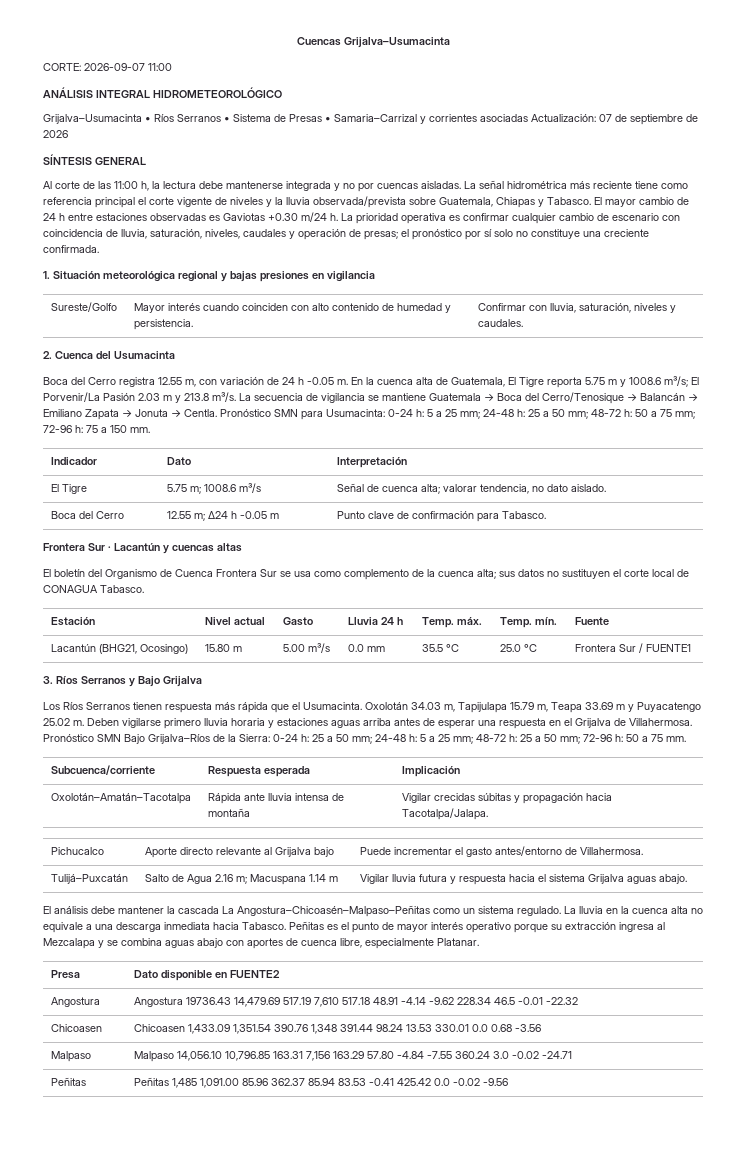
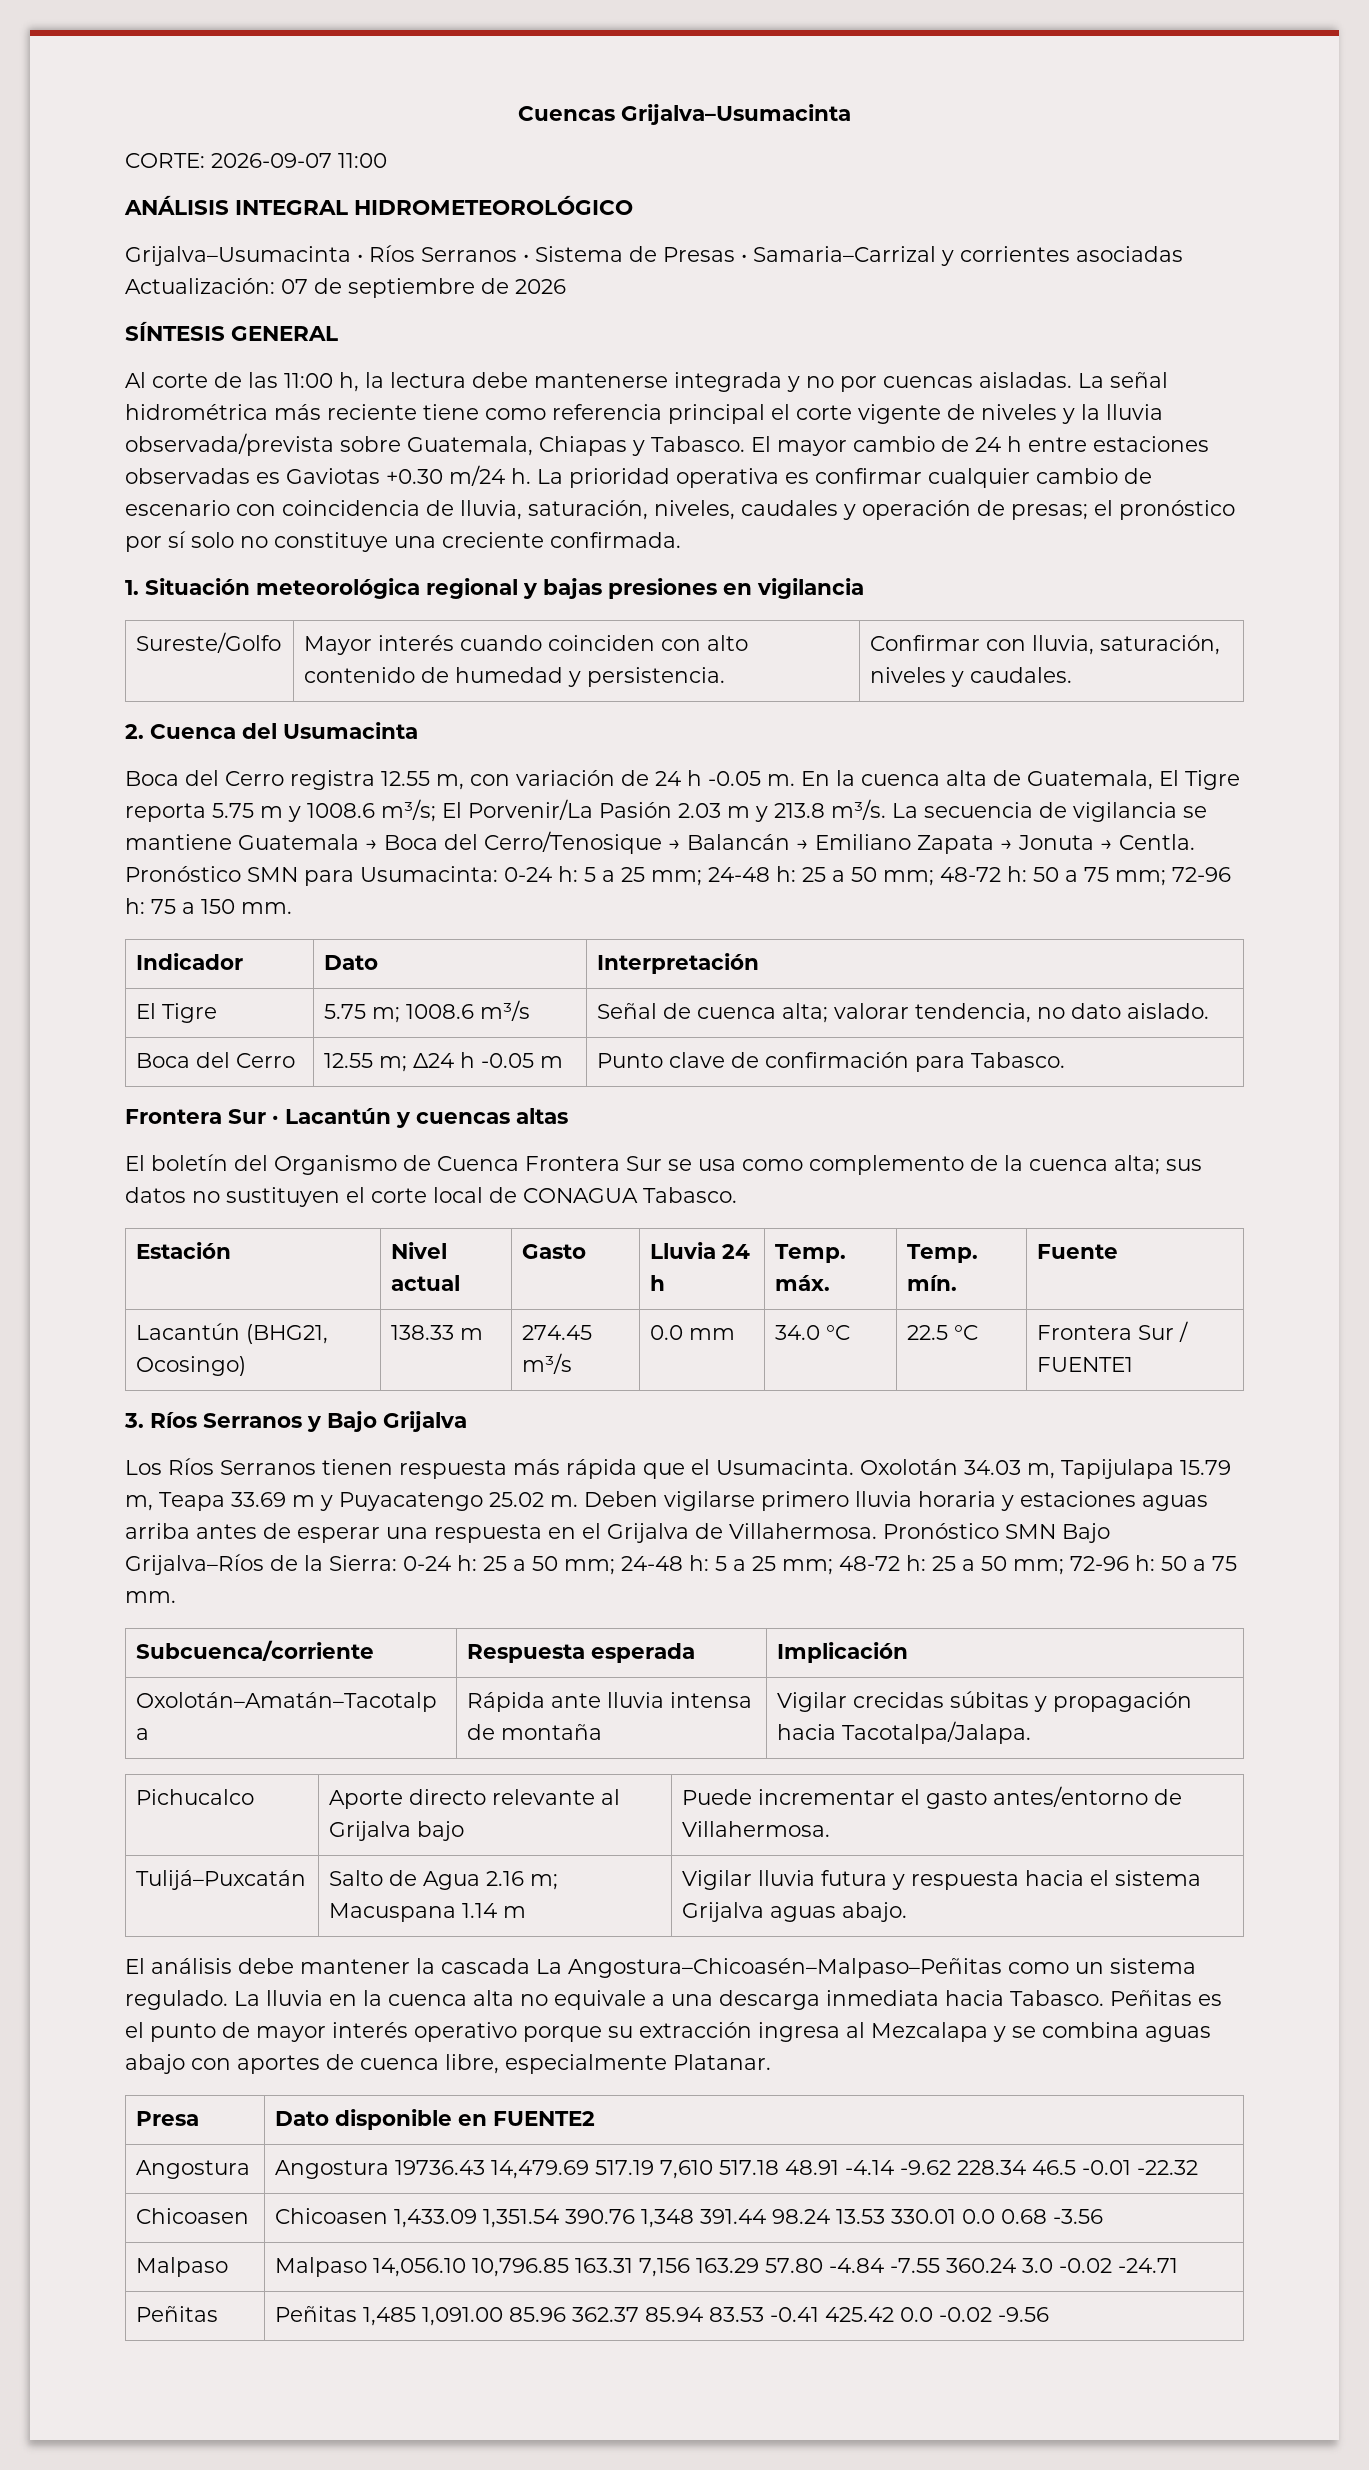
[205,644,243,652] [283,644,306,652] 15.80 m | 5.00 -> [391,1325,484,1340] [522,1325,593,1340] 138.33 m | 274.45
[422,644,460,652] [500,644,522,652] 35.5 °C | 25.0 -> [775,1325,851,1340] [907,1325,949,1340] 34.0 °C | 22.5

